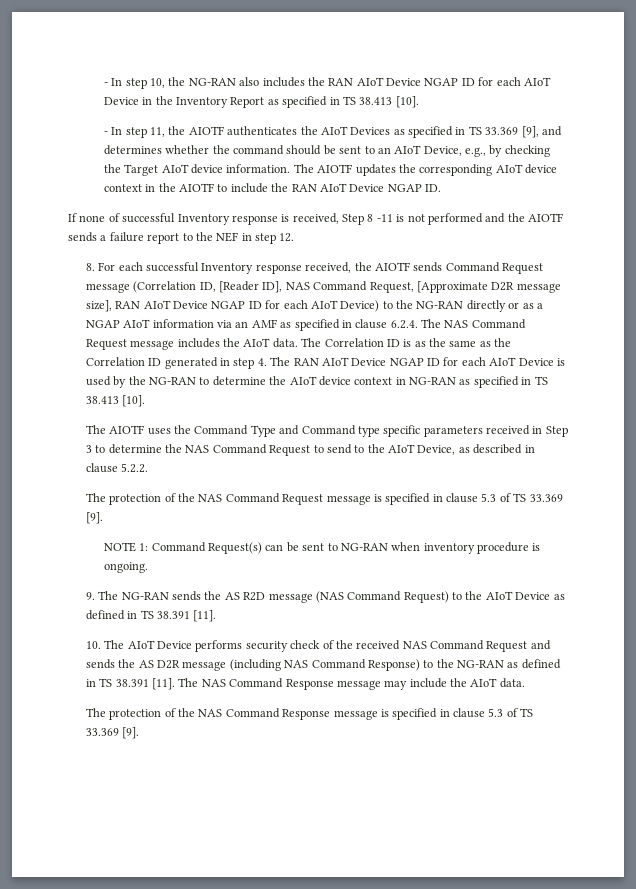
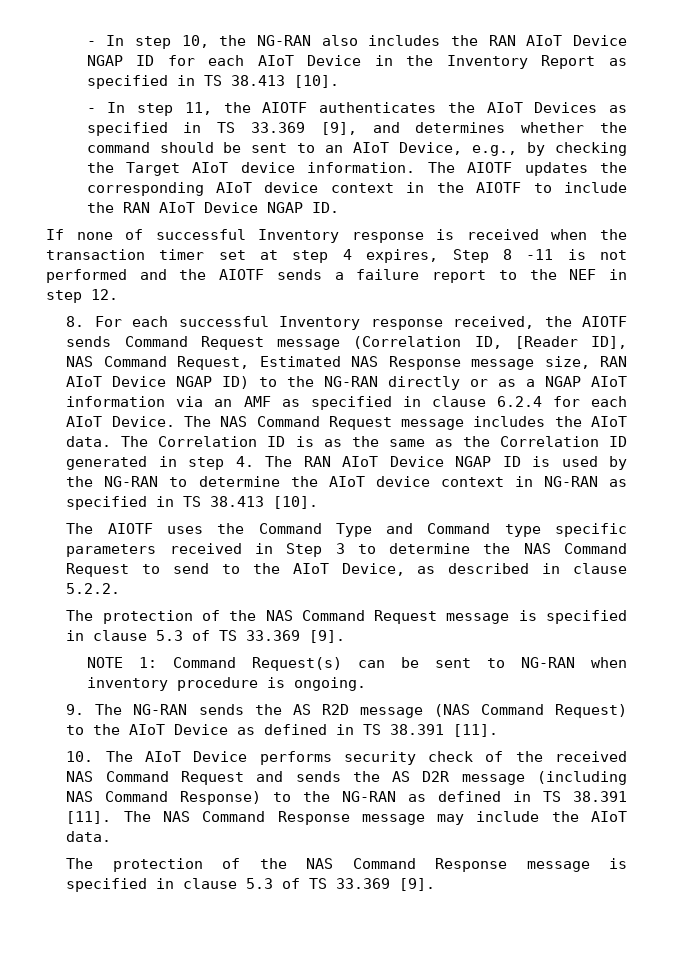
[292,213,339,224] received, -> [466,229,627,240] [46,249,439,263] received when the transaction timer set at step 4 expires,
[416,281,561,293] [85,300,380,312] [Approximate D2R message size], RAN AIoT Device NGAP ID for each AIoT Device) -> [259,356,627,370] [66,376,250,389] Estimated NAS Response message size, RAN AIoT Device NGAP ID)
[390,320,418,329] 6.2.4. -> [496,396,628,407] [66,416,175,427] 6.2.4 for each AIoT Device.
[443,357,554,366] for each AIoT Device -> (521, 461) none

